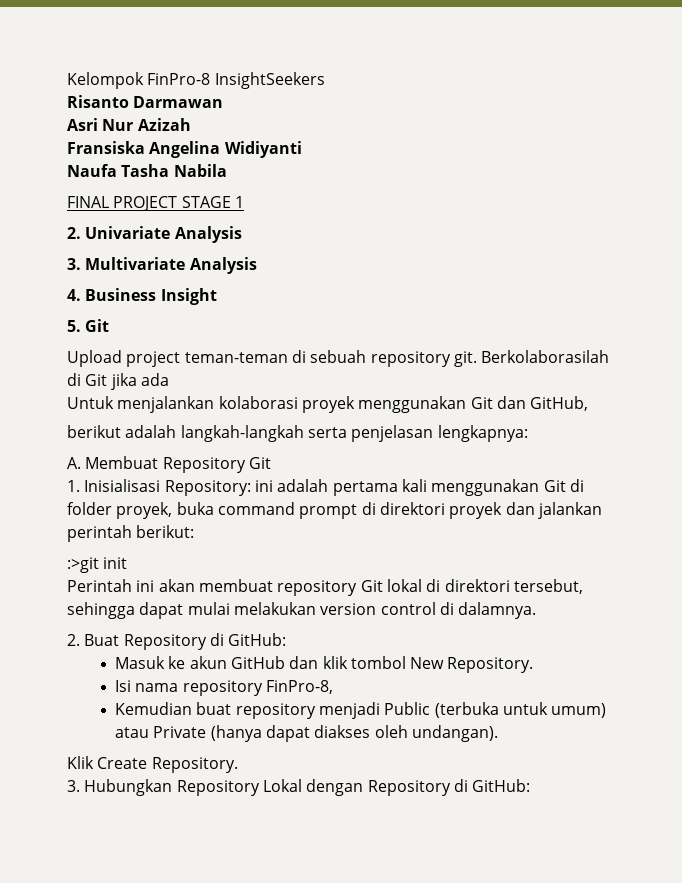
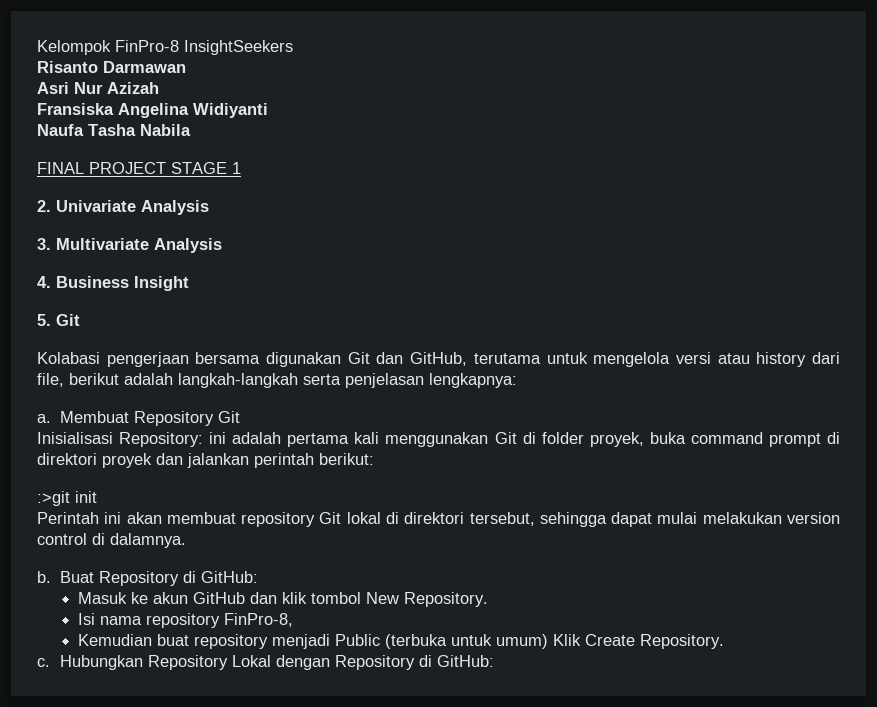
[67,350,610,367] [67,373,169,390] [67,396,589,413] Upload project teman-teman di sebuah repository git. Berkolaborasilah di Git jika ada // Untuk menjalankan kolaborasi proyek menggunakan Git dan GitHub, // -> [37,352,841,367] [37,373,64,387] Kolabasi pengerjaan bersama digunakan Git dan GitHub, terutama untuk mengelola versi atau history dari file,
[67,457,81,469] A. -> [37,414,51,423] a.
[67,480,80,492] 1. -> (240, 417) none
[67,634,80,646] 2. -> [37,571,51,583] b.
[114,725,498,742] atau Private (hanya dapat diakses oleh undangan). // -> (548, 641) none
[67,780,80,792] 3. -> [37,658,50,667] c.

